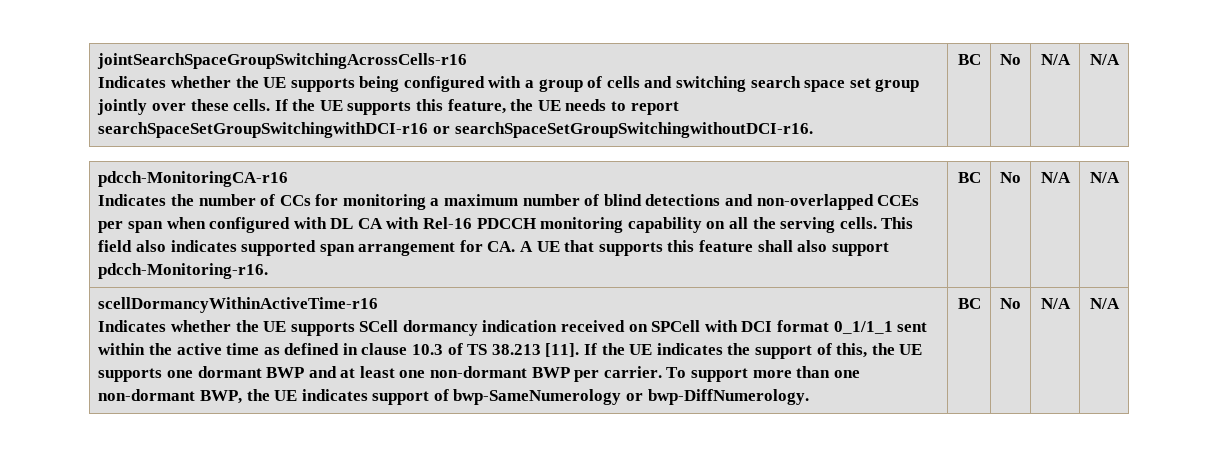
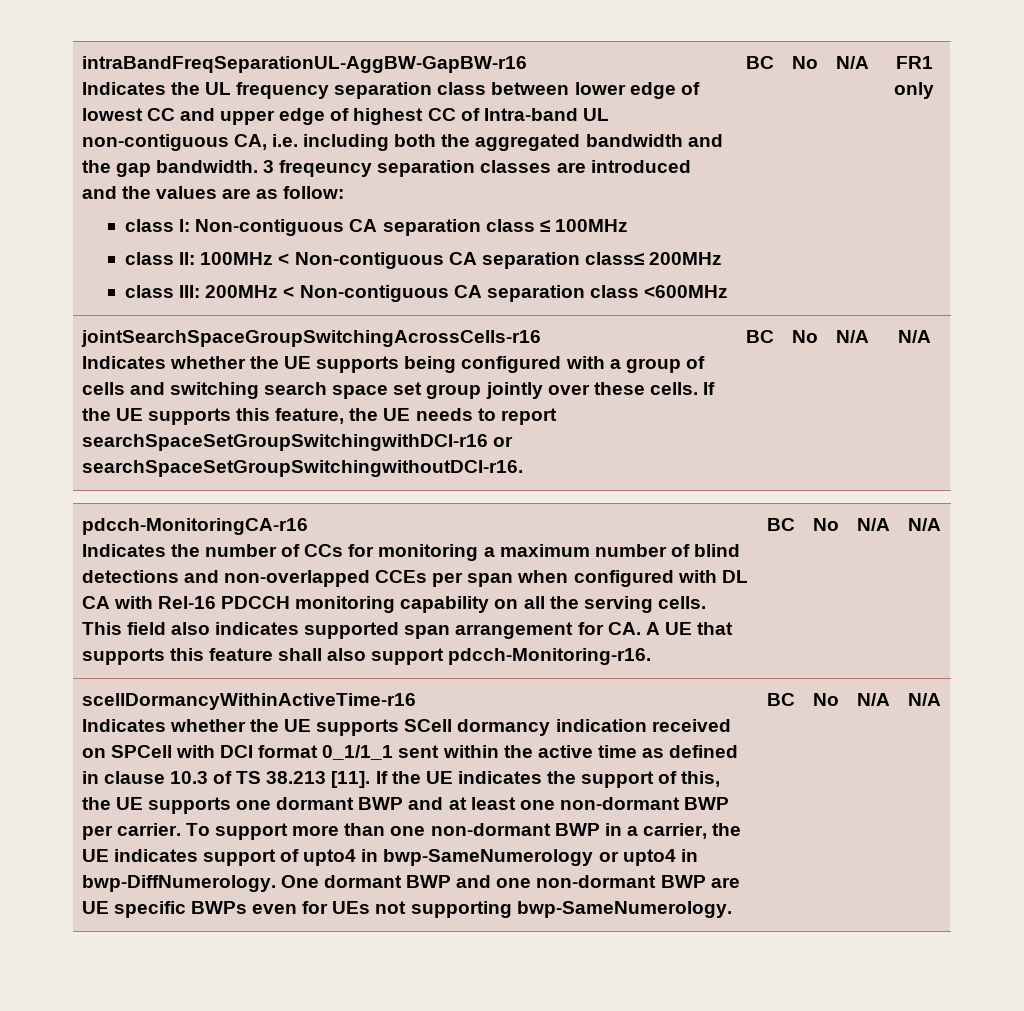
(97, 61) none -> [81,56,527,73] [81,82,700,99] [81,108,609,125] [81,134,723,151] [81,160,691,177] [81,186,345,199] [124,219,628,236] [124,252,723,269] [124,285,729,302] [745,56,774,69] [791,56,818,69] [835,56,869,69] [895,56,933,69] [894,82,934,99] intraBandFreqSeparationUL-AggBW-GapBW-r16 // Indicates the UL frequency separation class between lower edge of lowest CC and upper edge of highest CC of Intra-band UL non-contiguous CA, i.e. including both the aggregated bandwidth and the gap bandwidth. 3 freqeuncy separation classes are introduced and the values are as follow: // class I: Non-contiguous CA separation class ≤ 100MHz // class II: 100MHz < Non-contiguous CA separation class≤ 200MHz // class III: 200MHz < Non-contiguous CA separation class <600MHz | BC | No | N/A | FR1 only //
[199,390,242,404] BWP, -> [554,823,708,839] BWP in a carrier,
[453,389,809,405] bwp-SameNumerology or bwp-DiffNumerology. -> [303,849,698,866] [81,875,740,892] [81,901,732,918] upto4 in bwp-SameNumerology or upto4 in bwp-DiffNumerology. One dormant BWP and one non-dormant BWP are UE specific BWPs even for UEs not supporting bwp-SameNumerology.

